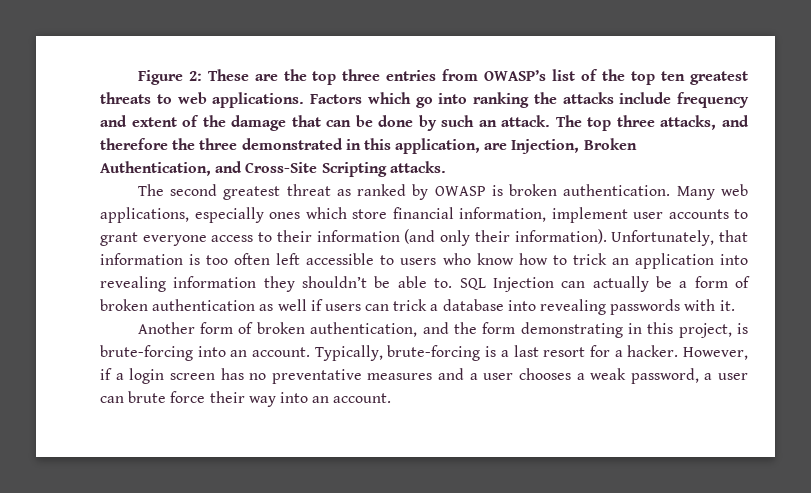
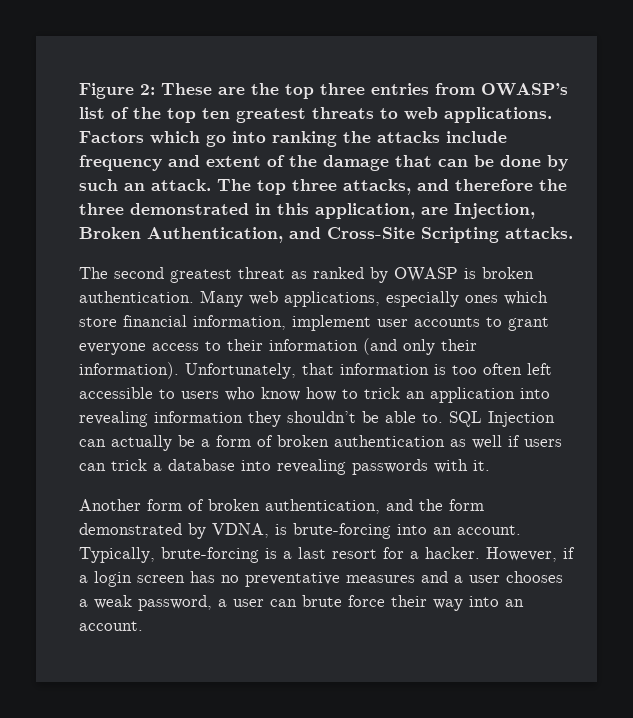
[520,322,732,338] demonstrating in this project, -> [79,523,269,539] demonstrated by VDNA,

